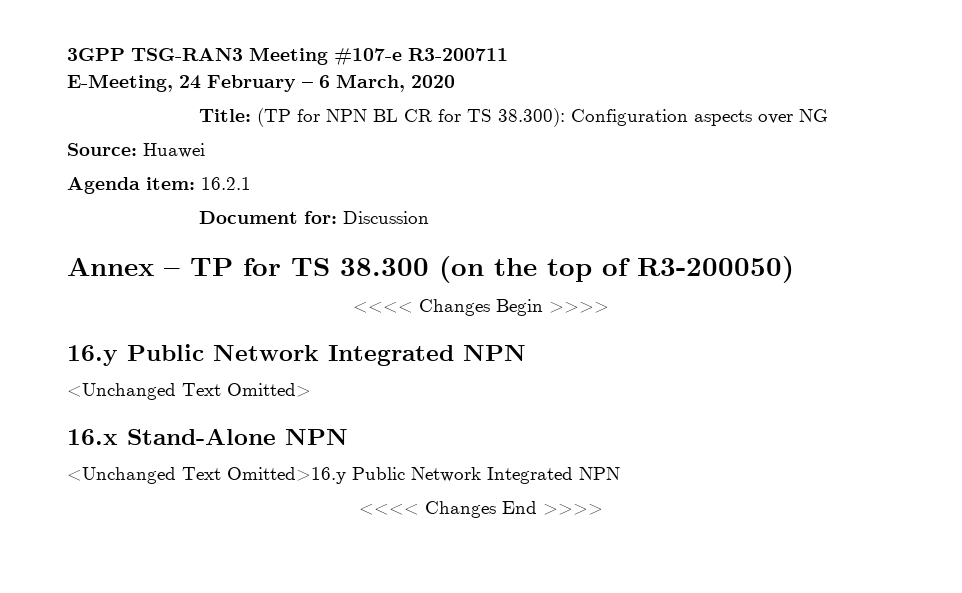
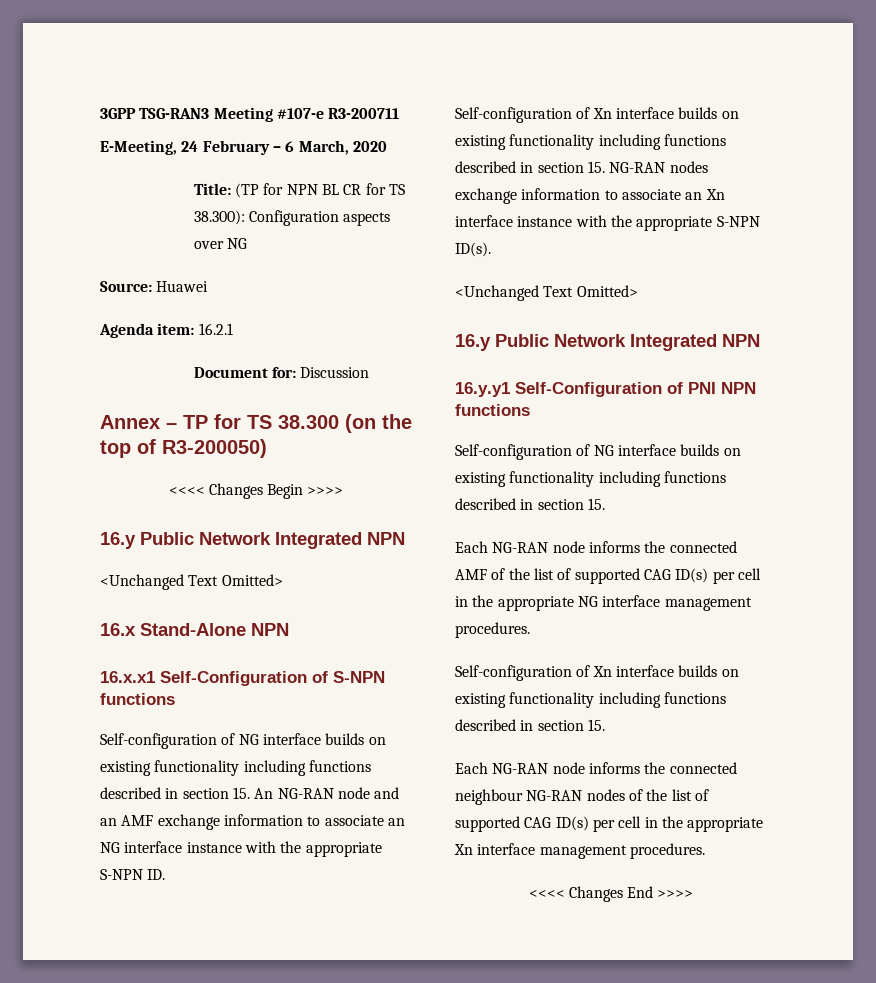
[67,467,620,484] // <Unchanged Text Omitted>16.y Public Network Integrated NPN -> [100,671,385,686] [100,693,175,705] [100,733,386,749] [100,760,371,776] [100,787,400,799] [100,814,405,830] [100,841,382,857] [100,869,166,880] [455,107,739,123] [455,134,726,150] [455,161,708,173] [455,188,725,204] [455,215,760,231] [455,242,491,257] [455,285,638,301] [455,334,760,351] [455,382,756,397] [455,404,530,416] [455,444,741,460] [455,471,726,487] [455,498,605,510] [455,541,737,553] [455,568,761,584] [455,595,752,611] [455,622,530,638] [455,665,739,681] [455,692,726,708] [455,719,605,731] [455,762,737,774] [455,789,709,805] [455,816,764,832] [454,843,705,859] // 16.x.x1 Self-Configuration of S-NPN functions // Self-configuration of NG interface builds on existing functionality including functions described in section 15. An NG-RAN node and an AMF exchange information to associate an NG interface instance with the appropriate S-NPN ID. // Self-configuration of Xn interface builds on existing functionality including functions described in section 15. NG-RAN nodes exchange information to associate an Xn interface instance with the appropriate S-NPN ID(s). // <Unchanged Text Omitted> // 16.y Public Network Integrated NPN // 16.y.y1 Self-Configuration of PNI NPN functions // Self-configuration of NG interface builds on existing functionality including functions described in section 15. // Each NG-RAN node informs the connected AMF of the list of supported CAG ID(s) per cell in the appropriate NG interface management procedures. // Self-configuration of Xn interface builds on existing functionality including functions described in section 15. // Each NG-RAN node informs the connected neighbour NG-RAN nodes of the list of supported CAG ID(s) per cell in the appropriate Xn interface management procedures.

